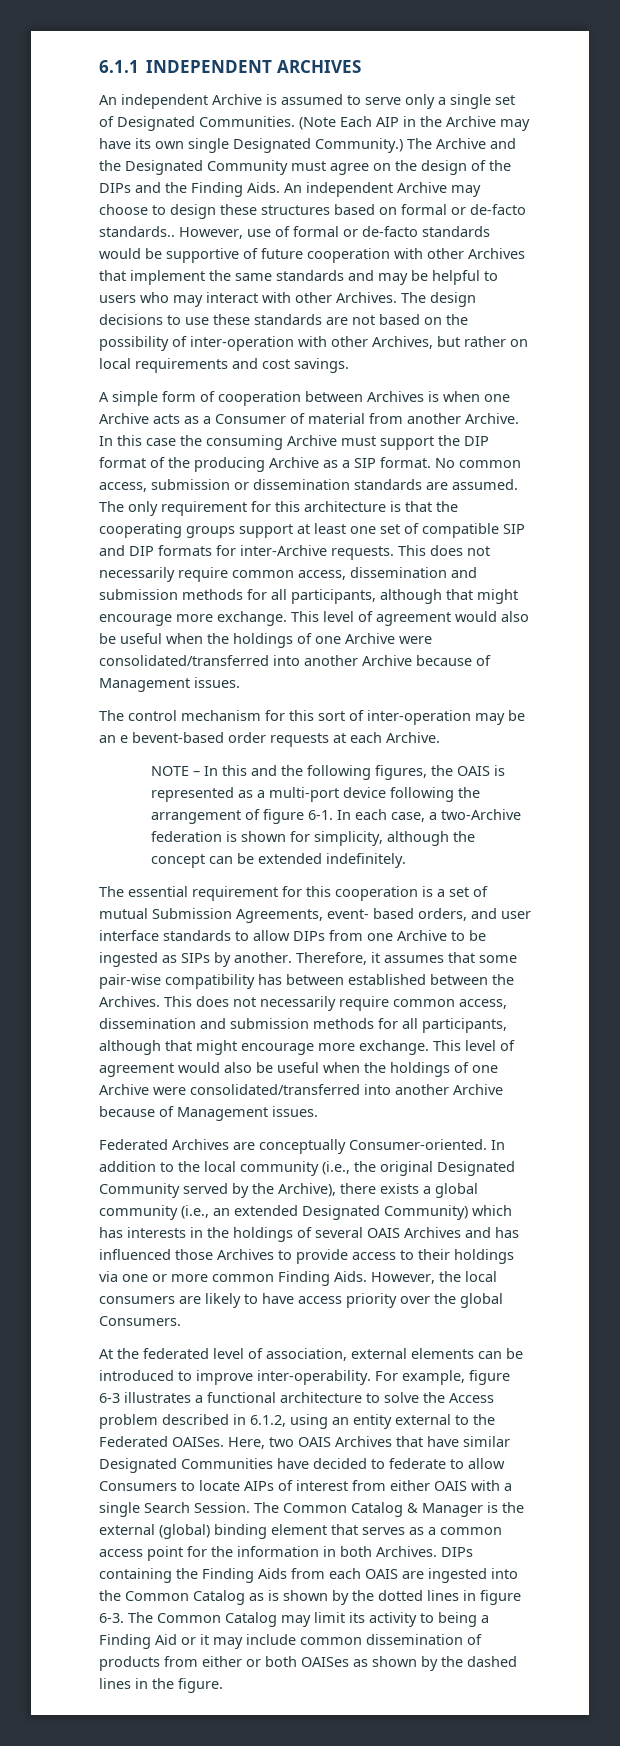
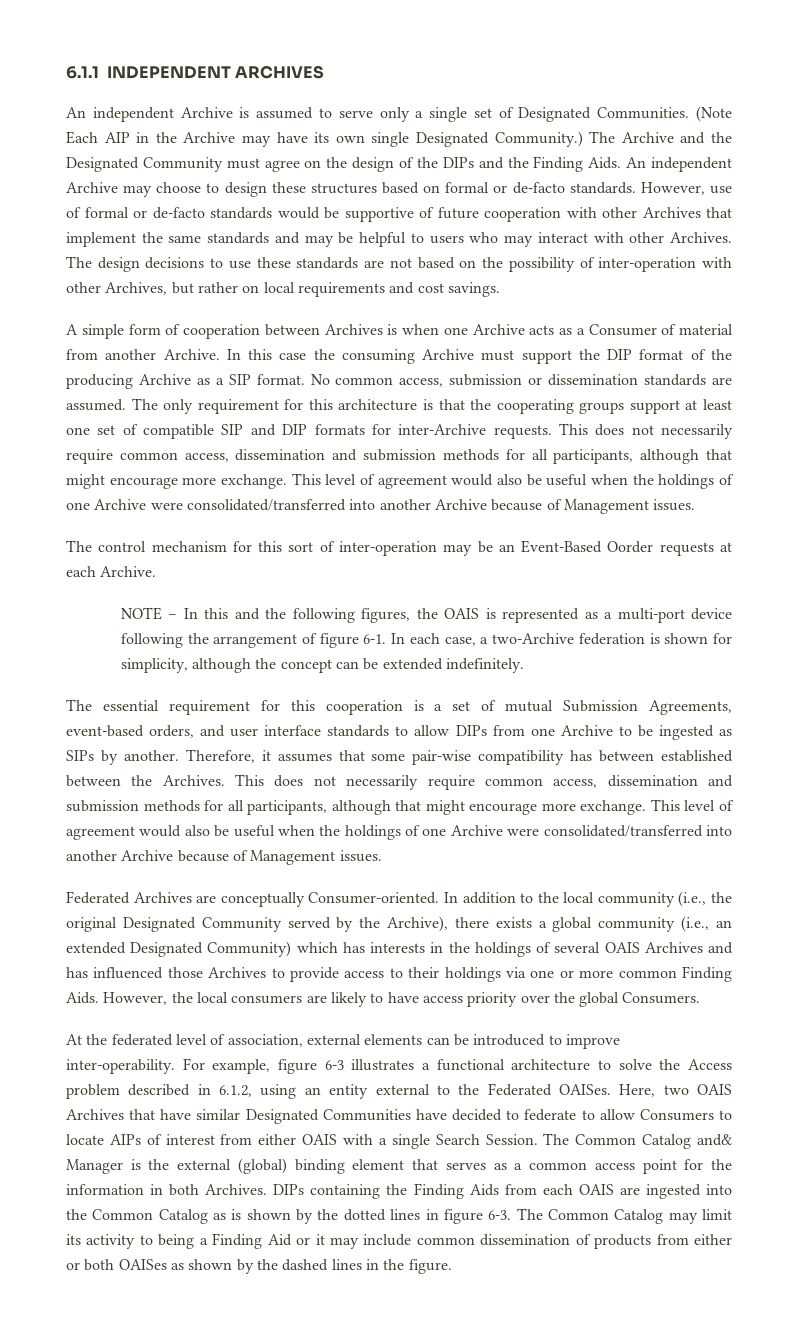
[99,226,175,237] standards.. -> [569,182,636,194] standards.
[120,732,266,743] e bevent-based order -> [521,540,654,553] Event-Based Oorder
[327,908,414,919] event- based -> [66,725,144,737] event-based
[407,1503,418,1513] & -> [697,1134,733,1146] and&

